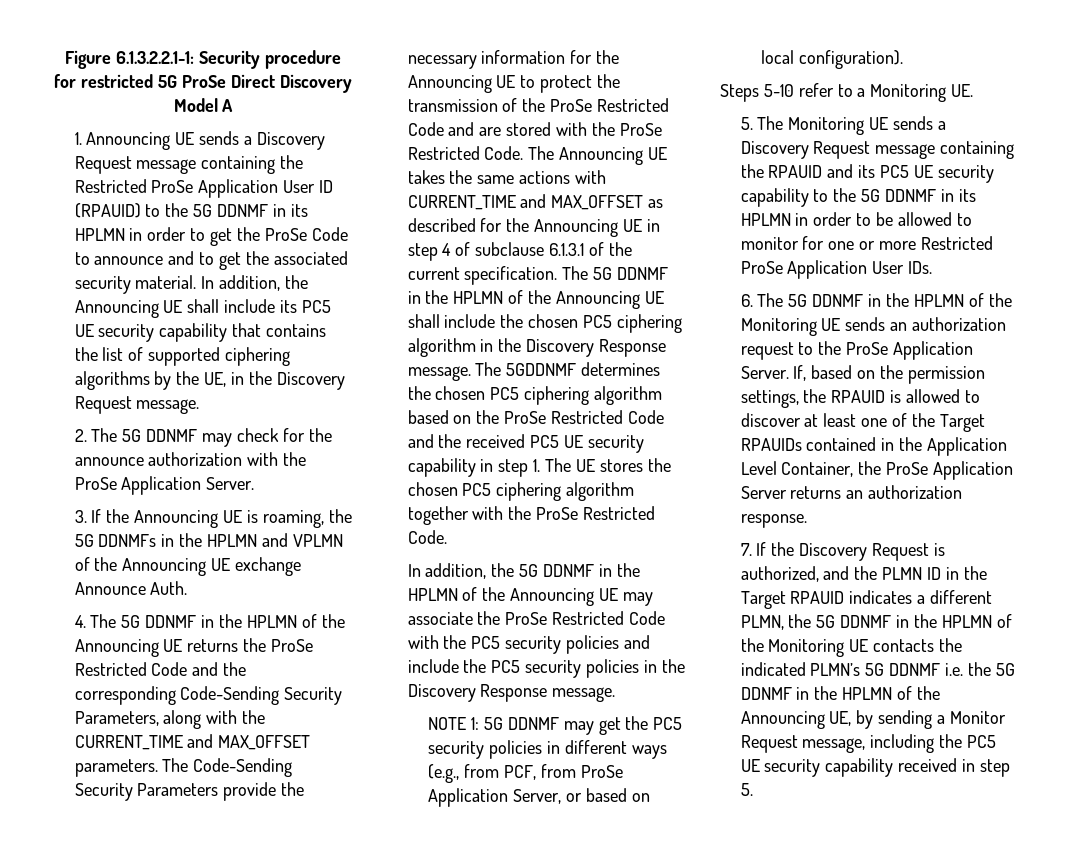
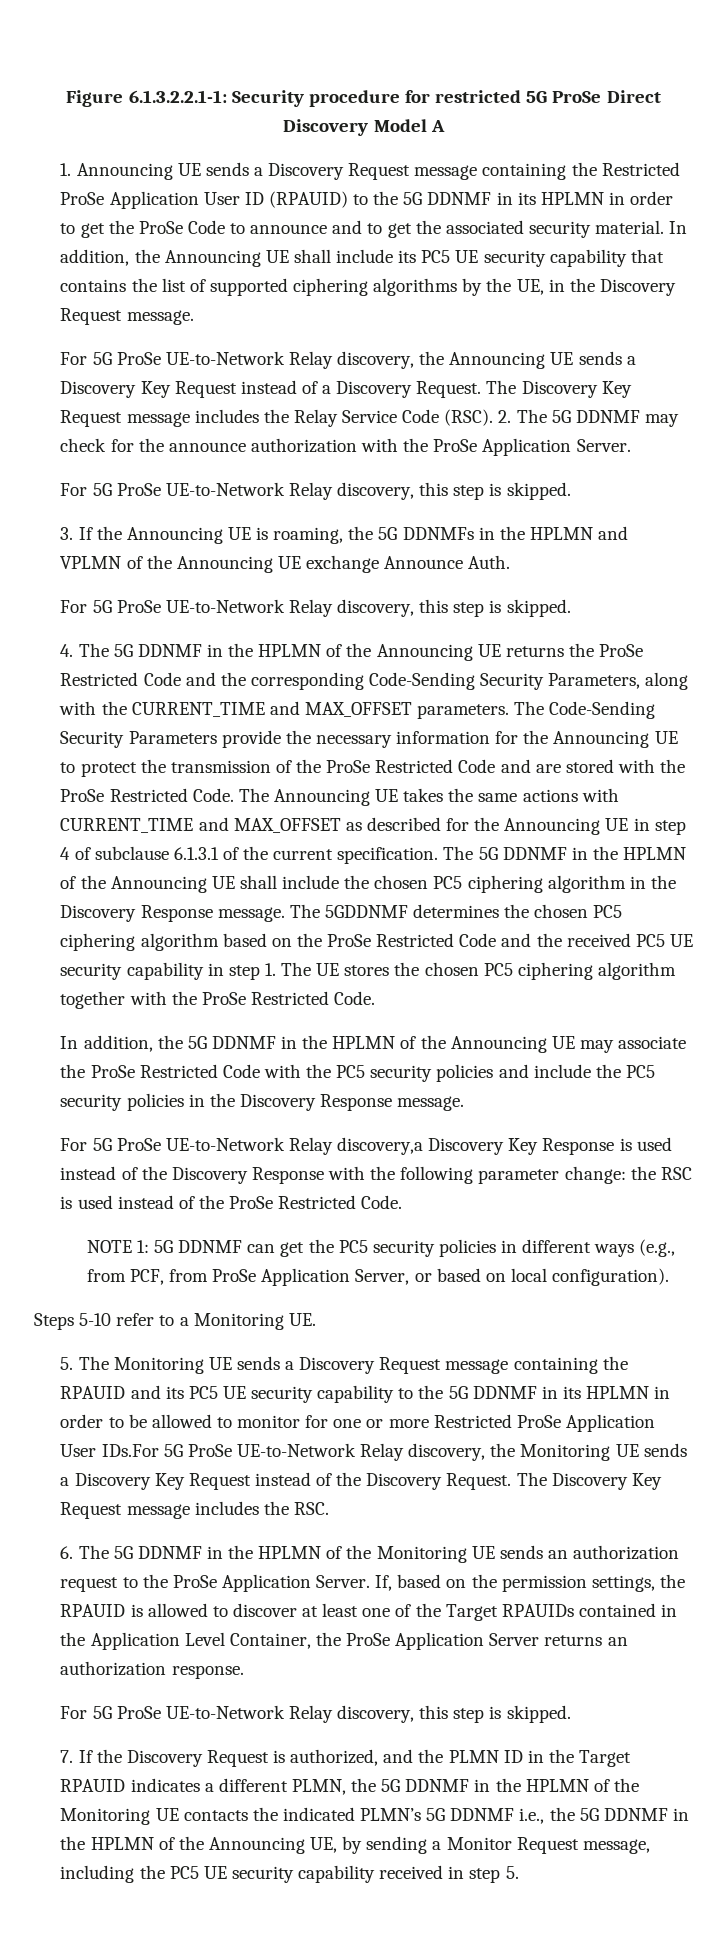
(200, 406) none -> [60,351,636,369] [60,380,632,398] [60,409,494,427] For 5G ProSe UE-to-Network Relay discovery, the Announcing UE sends a Discovery Key Request instead of a Discovery Request. The Discovery Key Request message includes the Relay Service Code (RSC).
(255, 483) none -> [60,482,571,500] // For 5G ProSe UE-to-Network Relay discovery, this step is skipped.
(188, 588) none -> [60,599,571,617] // For 5G ProSe UE-to-Network Relay discovery, this step is skipped.
(616, 694) none -> [60,1137,672,1155] [60,1166,692,1184] [60,1195,403,1209] // For 5G ProSe UE-to-Network Relay discovery,a Discovery Key Response is used instead of the Discovery Response with the following parameter change: the RSC is used instead of the ProSe Restricted Code.
[563,721,594,735] may -> [247,1244,276,1253] can
[908,261,933,274] IDs. -> [101,1443,687,1461] [60,1472,662,1490] [60,1501,329,1519] IDs.For 5G ProSe UE-to-Network Relay discovery, the Monitoring UE sends a Discovery Key Request instead of the Discovery Request. The Discovery Key Request message includes the RSC.
(807, 521) none -> [60,1705,571,1723] // For 5G ProSe UE-to-Network Relay discovery, this step is skipped.
[945,663,964,676] i.e. -> [519,1808,545,1824] i.e.,

